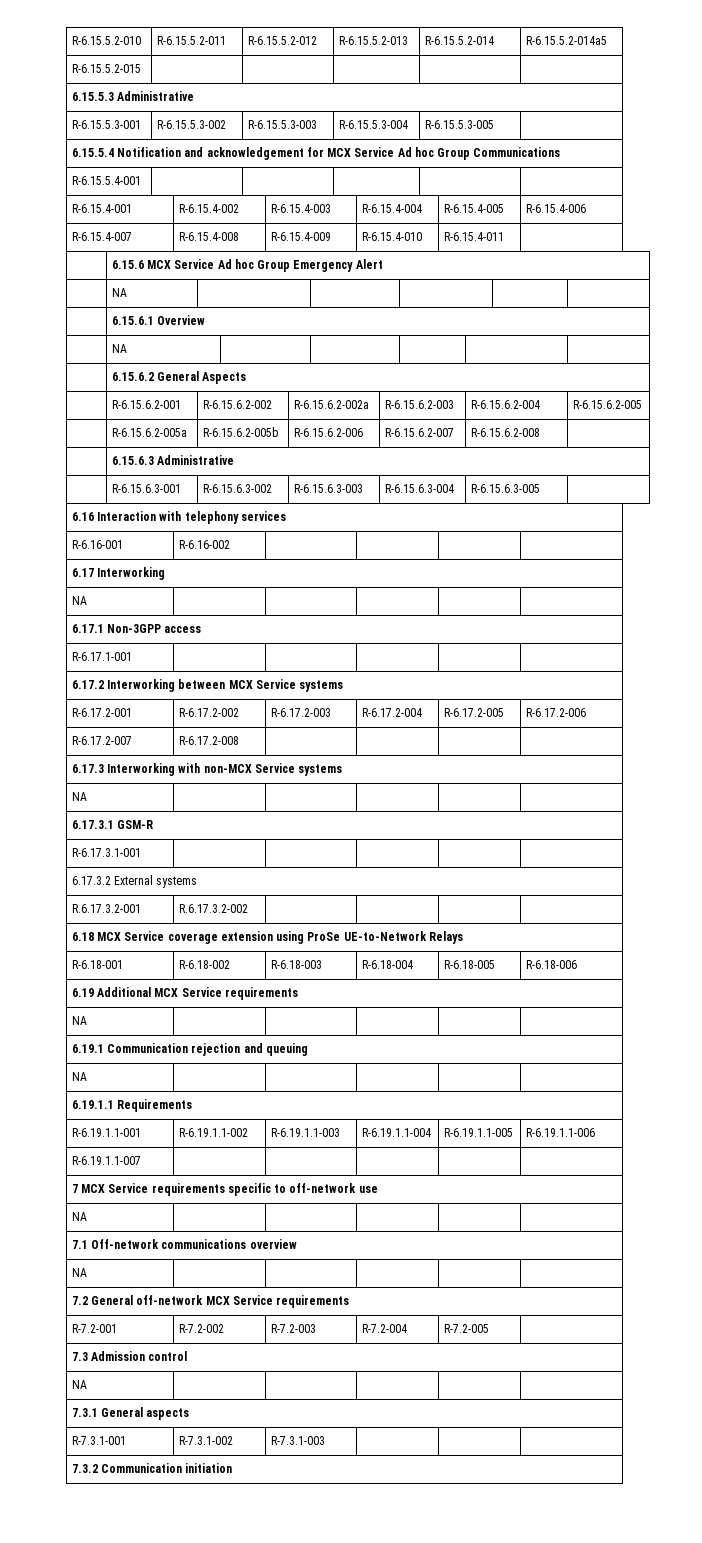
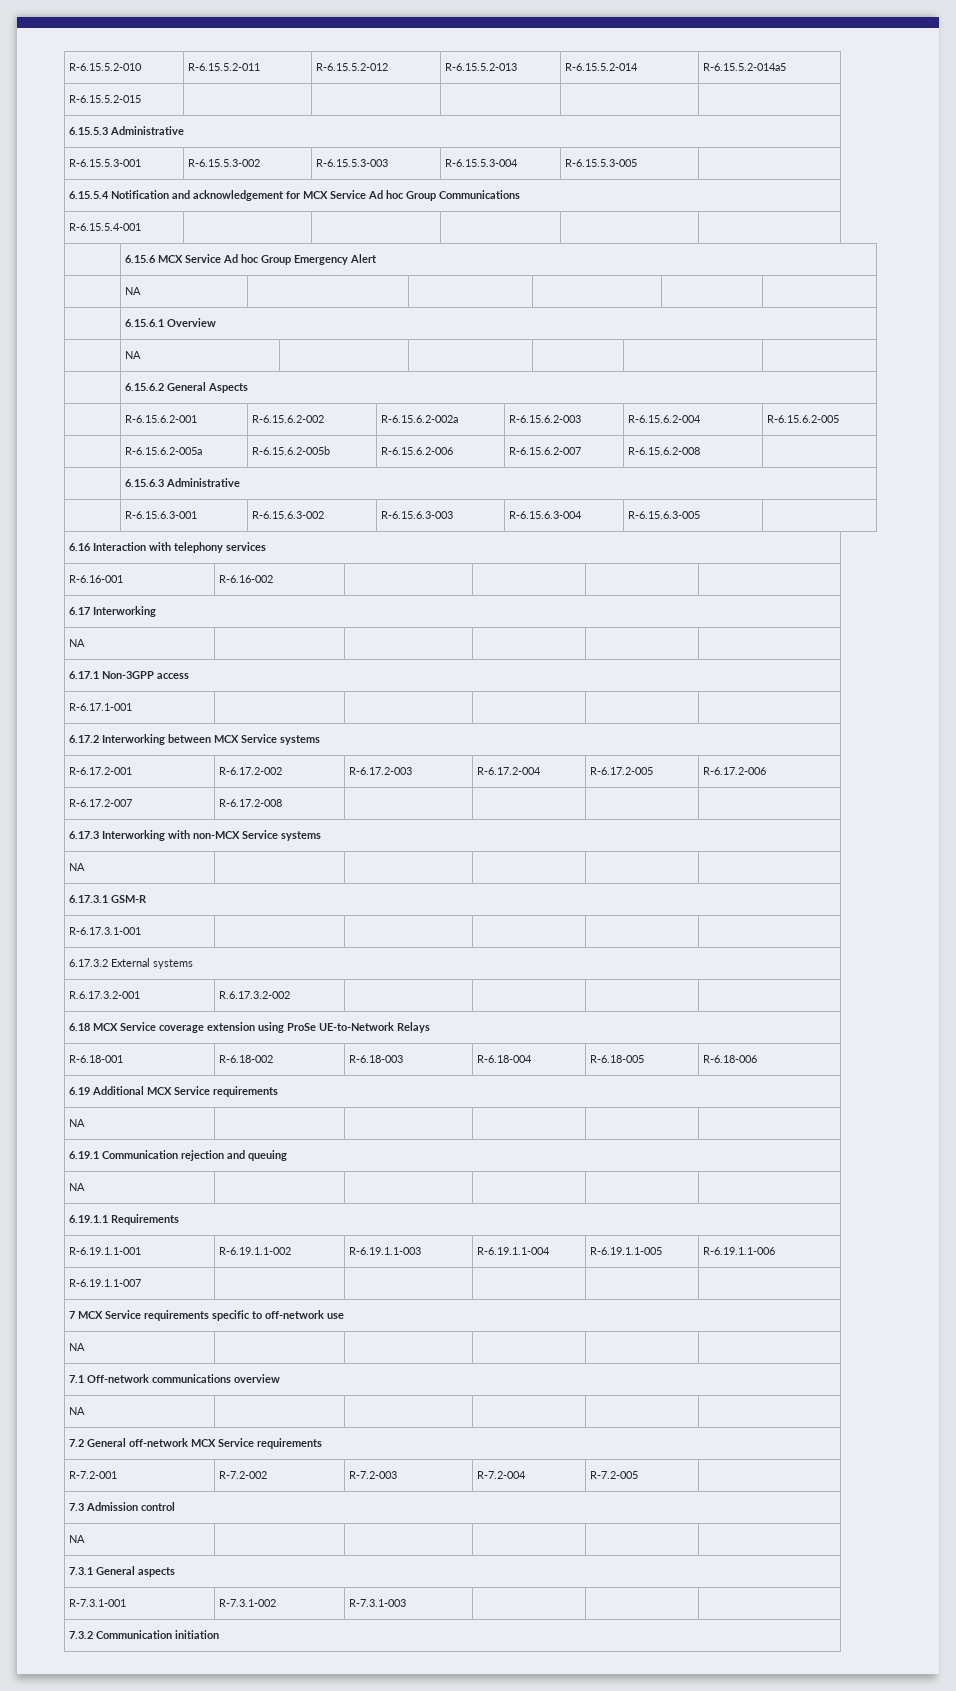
[71,204,132,213] [178,204,239,213] [270,204,331,213] [361,204,422,213] [443,204,504,213] [525,204,586,213] [71,232,132,241] [178,232,239,241] [270,232,331,241] [361,232,422,241] [443,232,504,241] // R-6.15.4-001 | R-6.15.4-002 | R-6.15.4-003 | R-6.15.4-004 | R-6.15.4-005 | R-6.15.4-006 // R-6.15.4-007 | R-6.15.4-008 | R-6.15.4-009 | R-6.15.4-010 | R-6.15.4-011 | -> (142, 227) none

